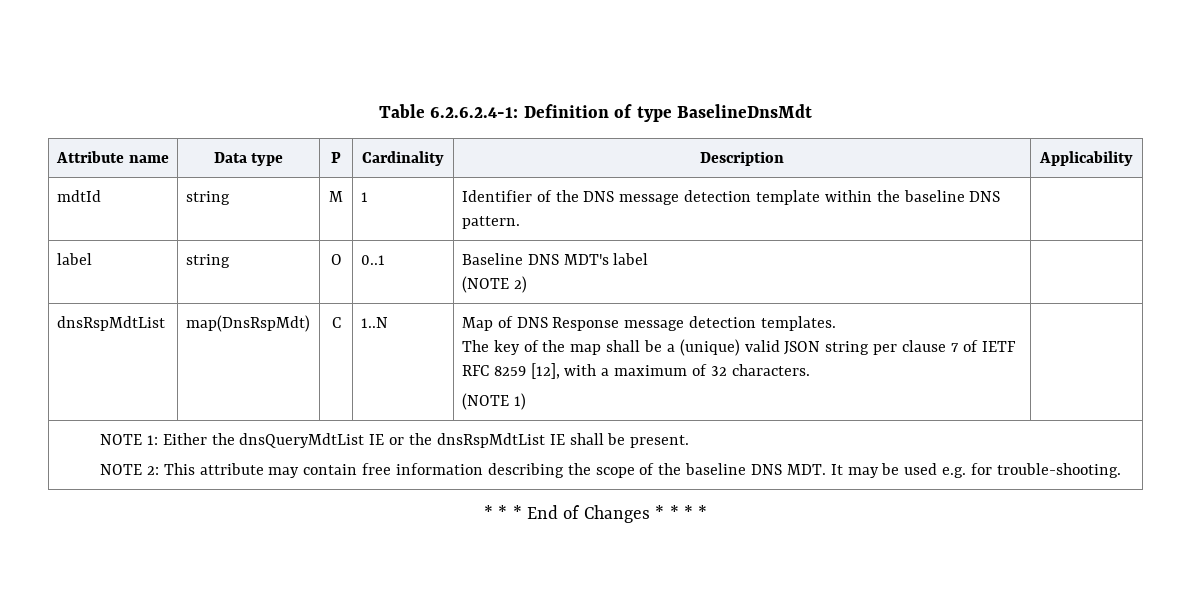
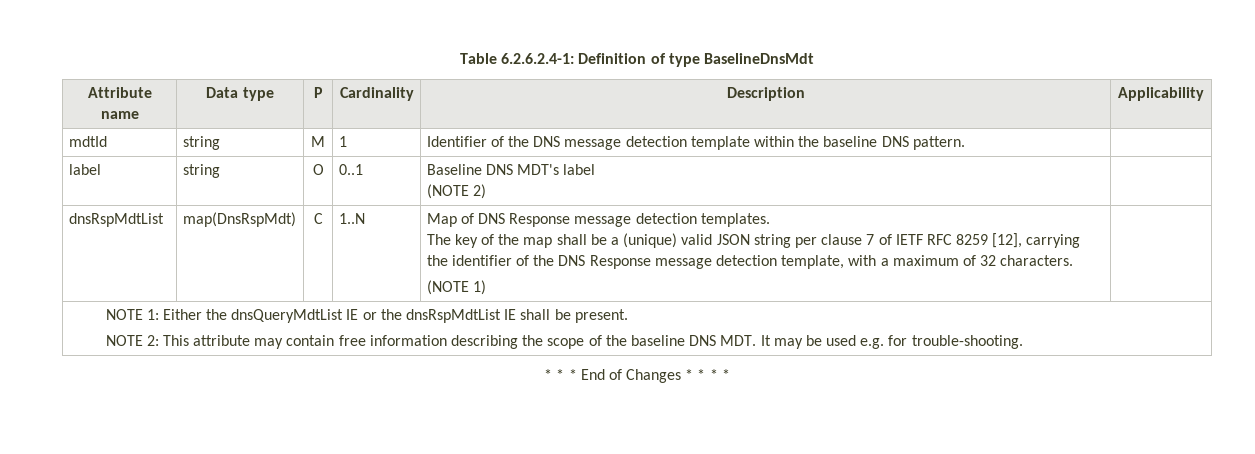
(560, 371) none -> [1026,234,1081,248] [426,255,845,269] carrying the identifier of the DNS Response message detection template,

